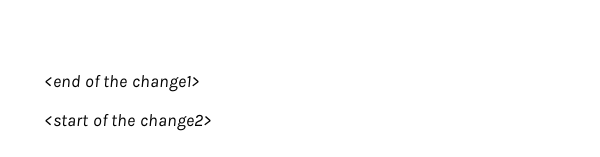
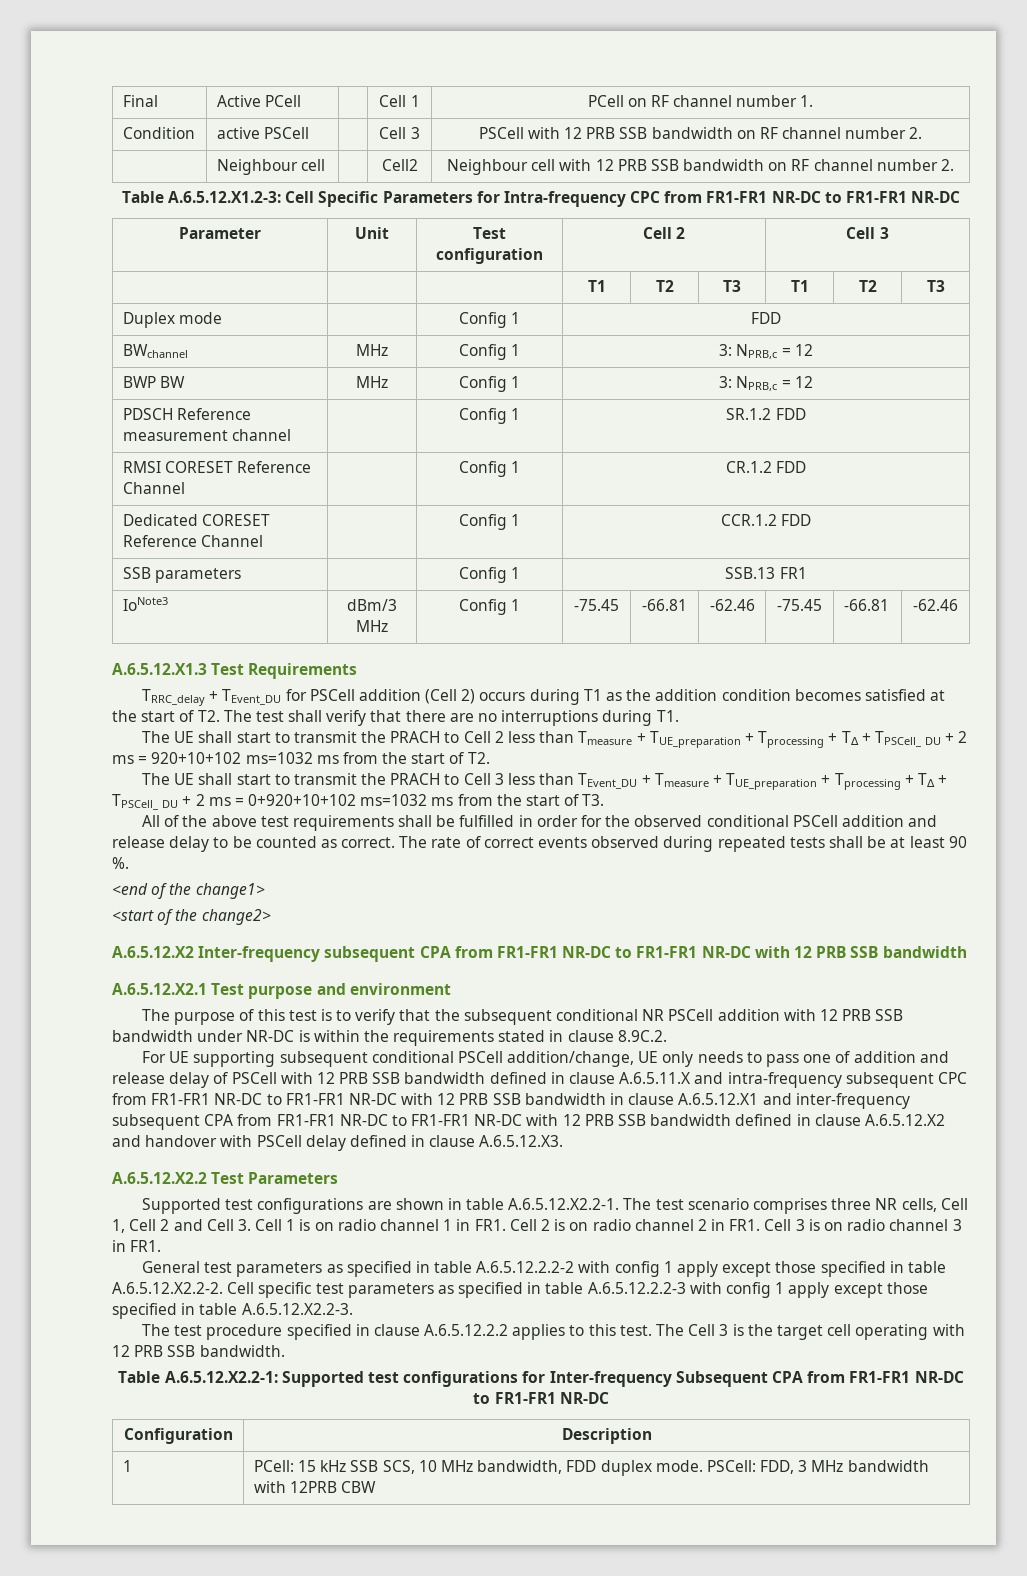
(44, 81) none -> [122,95,158,107] [216,95,302,107] [379,95,420,107] [587,95,814,107] [122,127,195,139] [216,127,310,139] [379,127,420,139] [478,127,923,139] [216,159,326,175] [381,159,418,171] [446,159,955,175] [121,191,961,207] [179,227,261,239] [355,227,389,239] [473,227,506,239] [436,248,543,264] [642,227,686,239] [846,227,889,239] [587,280,606,292] [655,280,674,292] [723,280,741,292] [790,280,809,292] [858,280,877,292] [926,280,945,292] [122,312,223,328] [458,312,521,328] [751,312,781,324] [122,344,188,358] [356,344,388,356] [458,344,521,360] [719,344,813,359] [122,376,186,388] [356,376,388,388] [458,376,521,392] [719,376,813,391] [122,408,252,420] [122,429,292,441] [458,408,521,424] [726,408,806,420] [122,461,312,473] [122,482,185,494] [458,461,521,477] [725,461,807,473] [122,514,271,526] [122,535,264,547] [458,514,521,530] [720,514,812,526] [122,567,242,583] [458,567,521,583] [725,567,807,579] [122,597,168,611] [347,599,397,611] [356,620,388,632] [458,599,521,615] [574,599,619,611] [642,599,687,611] [709,599,755,611] [777,599,822,611] [843,599,889,611] [913,599,958,611] [112,663,358,679] [141,689,946,706] [112,710,679,726] [141,731,968,748] [112,752,490,764] [141,773,948,790] [112,794,605,810] [141,815,938,831] [112,836,967,852] [112,857,129,869] Final | Active PCell | | Cell 1 | PCell on RF channel number 1. // Condition | active PSCell | | Cell 3 | PSCell with 12 PRB SSB bandwidth on RF channel number 2. // | Neighbour cell | | Cell2 | Neighbour cell with 12 PRB SSB bandwidth on RF channel number 2. // Table A.6.5.12.X1.2-3: Cell Specific Parameters for Intra-frequency CPC from FR1-FR1 NR-DC to FR1-FR1 NR-DC // Parameter | Unit | Test configuration | Cell 2 | Cell 3 // | | | T1 | T2 | T3 | T1 | T2 | T3 // Duplex mode | | Config 1 | FDD // BWchannel | MHz | Config 1 | 3: NPRB,c = 12 // BWP BW | MHz | Config 1 | 3: NPRB,c = 12 // PDSCH Reference measurement channel | | Config 1 | SR.1.2 FDD // RMSI CORESET Reference Channel | | Config 1 | CR.1.2 FDD // Dedicated CORESET Reference Channel | | Config 1 | CCR.1.2 FDD // SSB parameters | | Config 1 | SSB.13 FR1 // IoNote3 | dBm/3 MHz | Config 1 | -75.45 | -66.81 | -62.46 | -75.45 | -66.81 | -62.46 // A.6.5.12.X1.3 Test Requirements // TRRC_delay + TEvent_DU for PSCell addition (Cell 2) occurs during T1 as the addition condition becomes satisfied at the start of T2. The test shall verify that there are no interruptions during T1. // The UE shall start to transmit the PRACH to Cell 2 less than Tmeasure + TUE_preparation + Tprocessing + T∆ + TPSCell_ DU + 2 ms = 920+10+102 ms=1032 ms from the start of T2. // The UE shall start to transmit the PRACH to Cell 3 less than TEvent_DU + Tmeasure + TUE_preparation + Tprocessing + T∆ + TPSCell_ DU + 2 ms = 0+920+10+102 ms=1032 ms from the start of T3. // All of the above test requirements shall be fulfilled in order for the observed conditional PSCell addition and release delay to be counted as correct. The rate of correct events observed during repeated tests shall be at least 90 %. //
(213, 122) none -> [112,946,967,962] [112,983,451,999] [141,1009,904,1025] [112,1030,667,1046] [141,1051,949,1067] [112,1072,967,1088] [112,1093,910,1109] [112,1114,945,1130] [112,1135,564,1151] [112,1172,339,1184] [141,1198,968,1214] [112,1219,962,1233] [112,1240,162,1252] [141,1261,946,1277] [112,1282,928,1298] [112,1303,353,1319] [141,1324,965,1340] [112,1345,285,1357] [118,1371,964,1387] [473,1392,609,1404] [123,1428,233,1444] [561,1428,652,1444] [122,1460,132,1472] [253,1460,929,1476] [253,1481,377,1493] // A.6.5.12.X2 Inter-frequency subsequent CPA from FR1-FR1 NR-DC to FR1-FR1 NR-DC with 12 PRB SSB bandwidth // A.6.5.12.X2.1 Test purpose and environment // The purpose of this test is to verify that the subsequent conditional NR PSCell addition with 12 PRB SSB bandwidth under NR-DC is within the requirements stated in clause 8.9C.2. // For UE supporting subsequent conditional PSCell addition/change, UE only needs to pass one of addition and release delay of PSCell with 12 PRB SSB bandwidth defined in clause A.6.5.11.X and intra-frequency subsequent CPC from FR1-FR1 NR-DC to FR1-FR1 NR-DC with 12 PRB SSB bandwidth in clause A.6.5.12.X1 and inter-frequency subsequent CPA from FR1-FR1 NR-DC to FR1-FR1 NR-DC with 12 PRB SSB bandwidth defined in clause A.6.5.12.X2 and handover with PSCell delay defined in clause A.6.5.12.X3. // A.6.5.12.X2.2 Test Parameters // Supported test configurations are shown in table A.6.5.12.X2.2-1. The test scenario comprises three NR cells, Cell 1, Cell 2 and Cell 3. Cell 1 is on radio channel 1 in FR1. Cell 2 is on radio channel 2 in FR1. Cell 3 is on radio channel 3 in FR1. // General test parameters as specified in table A.6.5.12.2.2-2 with config 1 apply except those specified in table A.6.5.12.X2.2-2. Cell specific test parameters as specified in table A.6.5.12.2.2-3 with config 1 apply except those specified in table A.6.5.12.X2.2-3. // The test procedure specified in clause A.6.5.12.2.2 applies to this test. The Cell 3 is the target cell operating with 12 PRB SSB bandwidth. // Table A.6.5.12.X2.2-1: Supported test configurations for Inter-frequency Subsequent CPA from FR1-FR1 NR-DC to FR1-FR1 NR-DC // Configuration | Description // 1 | PCell: 15 kHz SSB SCS, 10 MHz bandwidth, FDD duplex mode. PSCell: FDD, 3 MHz bandwidth with 12PRB CBW

